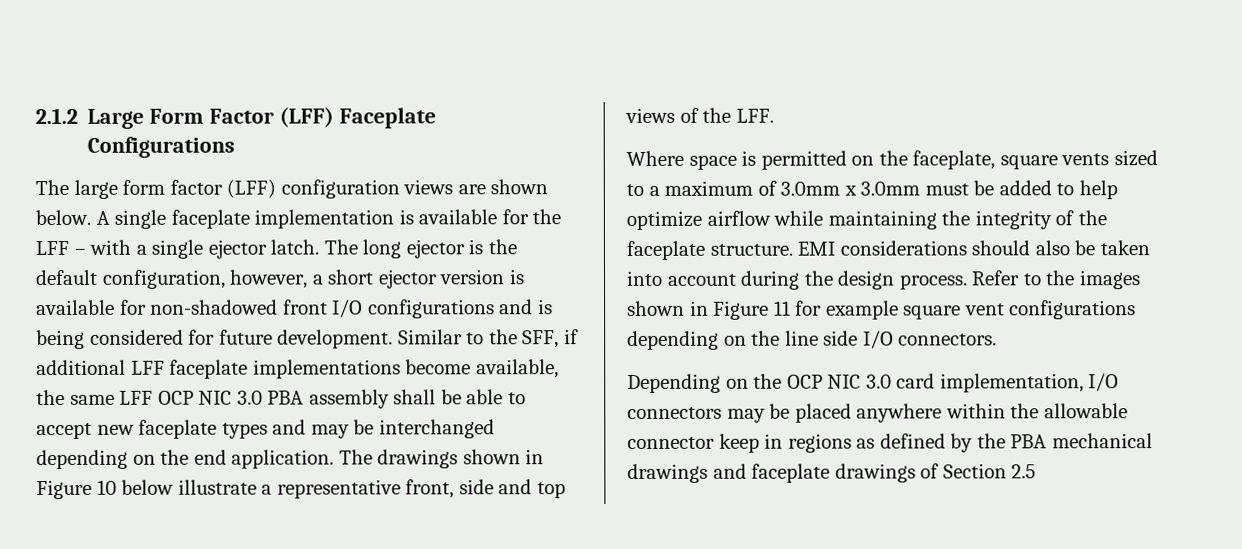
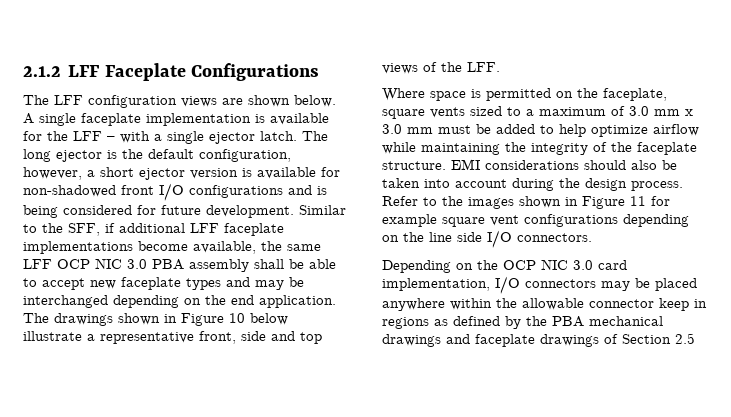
[87,106,335,129] Large Form Factor (LFF) -> [68,65,100,77] LFF
[73,179,277,199] large form factor (LFF) -> [54,95,83,105] LFF
[780,181,921,196] 3.0mm x 3.0mm -> [629,106,693,116] [382,124,433,134] 3.0 mm x 3.0 mm

